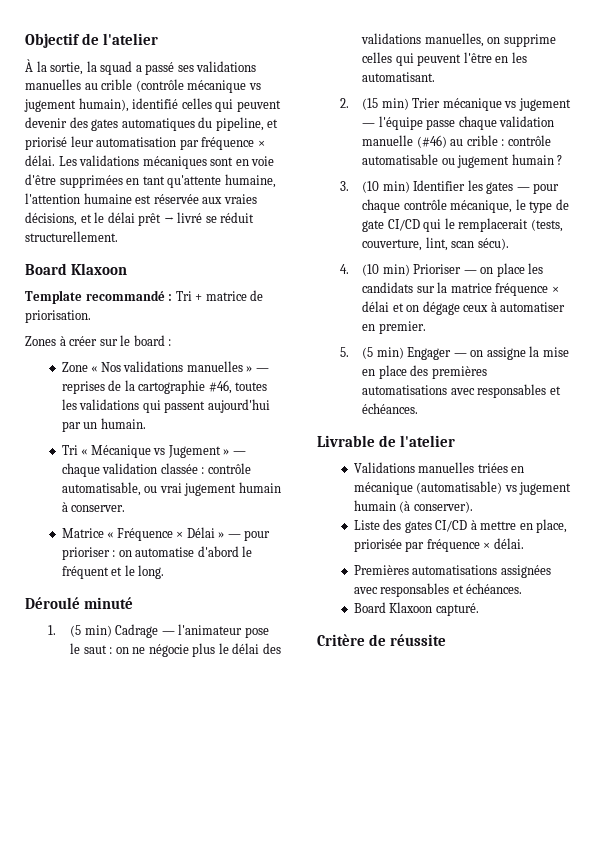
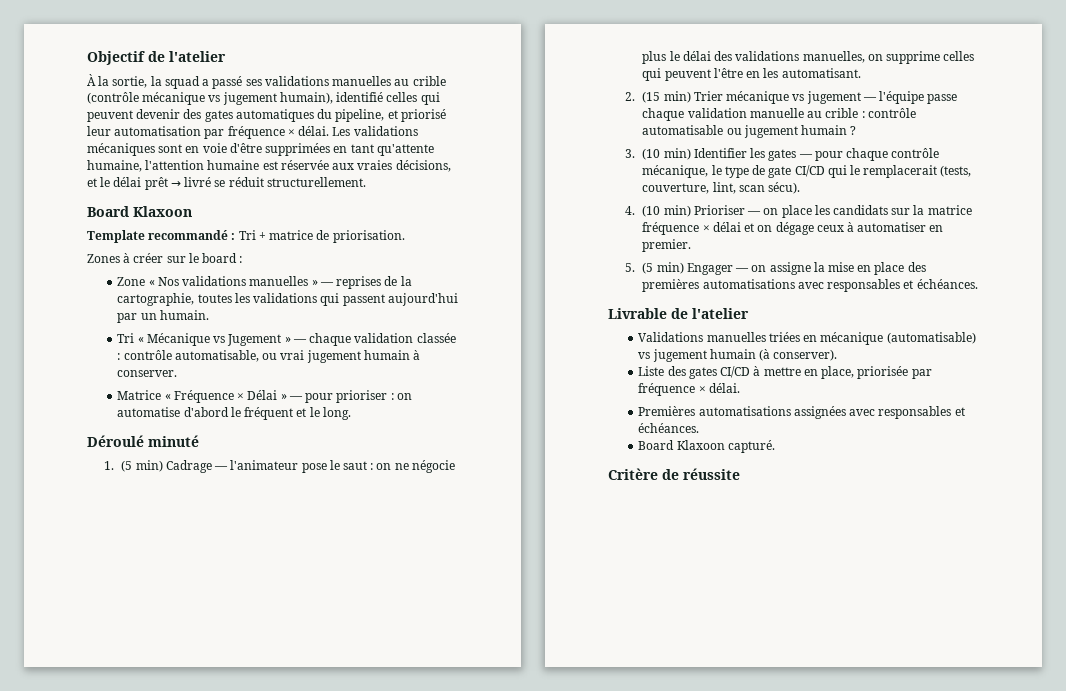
[138,380,232,394] cartographie #46, -> [117,293,195,306] cartographie,
[416,135,447,148] (#46) -> (804, 113) none

